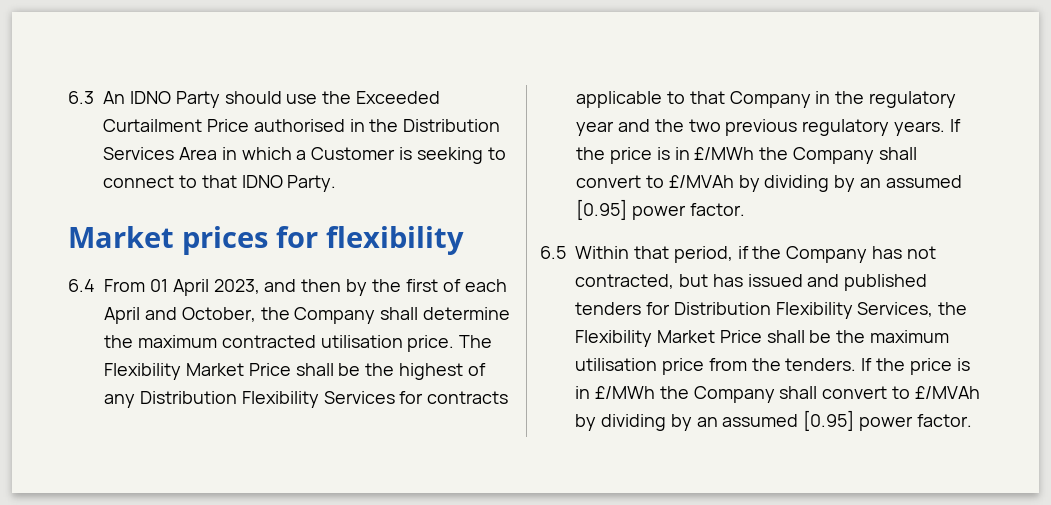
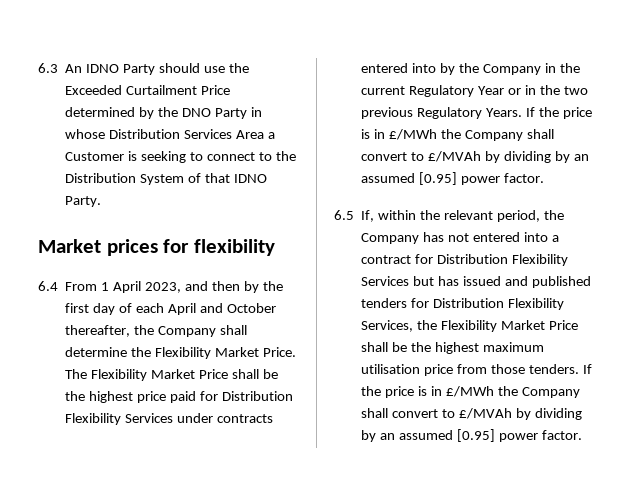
[253,119,399,132] authorised in the -> [65,107,262,119] [65,129,106,139] determined by the DNO Party in whose
[221,147,292,160] in which -> (264, 134) none
(197, 181) none -> [275,151,296,161] [65,173,202,185] the Distribution System of
[149,279,168,292] 01 -> [101,282,110,291] 1
(438, 285) none -> [93,303,116,315] day
[181,307,256,322] October, -> [226,303,276,313] [65,325,131,337] October thereafter,
[137,335,455,352] maximum contracted utilisation price. -> [155,347,296,359] Flexibility Market Price.
[468,363,487,376] [104,391,509,408] [576,91,957,108] [576,119,650,136] of any Distribution Flexibility Services for contracts applicable to that Company in the regulatory year and -> [137,391,293,403] [65,413,273,425] [361,63,580,75] [361,85,536,97] price paid for Distribution Flexibility Services under contracts entered into by the Company in the current Regulatory Year or in
[802,119,946,136] regulatory years. -> [417,107,523,119] Regulatory Years.
[575,246,937,263] [575,274,674,289] Within that period, if the Company has not contracted, -> [361,210,564,222] [361,232,559,244] [361,254,568,266] [361,276,410,286] If, within the relevant period, the Company has not entered into a contract for Distribution Flexibility Services
(866, 336) none -> [434,342,479,354] highest
[751,358,781,371] the -> [490,364,525,374] those

